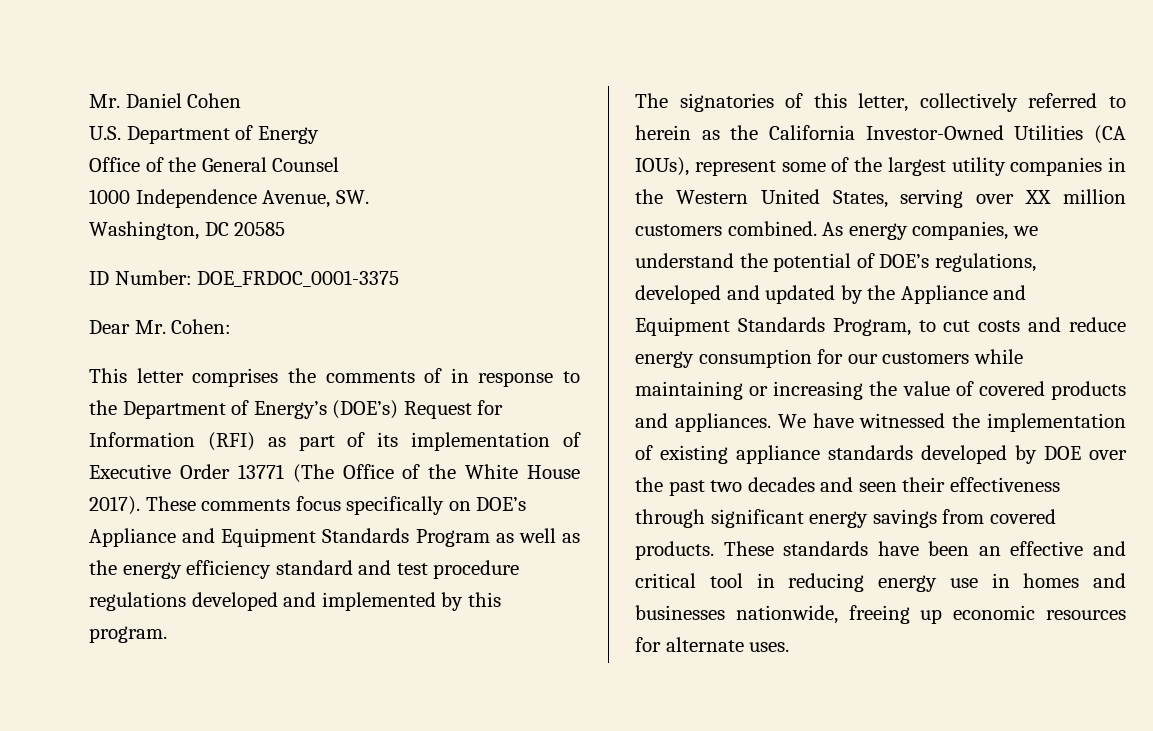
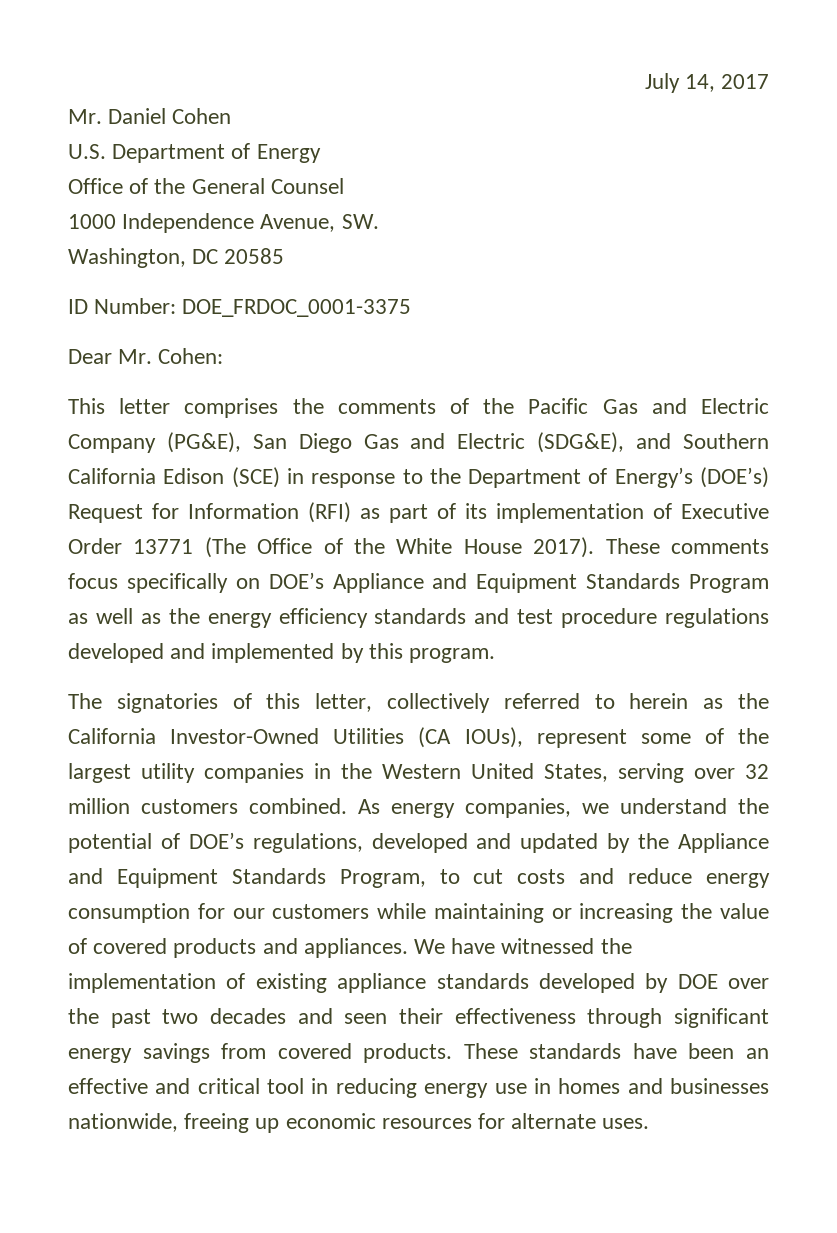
(89, 101) none -> [644,73,770,93] July 14, 2017 //
(443, 375) none -> [483,398,770,414] [68,432,770,453] [68,467,280,488] the Pacific Gas and Electric Company (PG&E), San Diego Gas and Electric (SDG&E), and Southern California Edison (SCE)
[275,560,353,575] standard -> [374,608,467,624] standards
[1025,190,1052,204] XX -> [745,764,769,779] 32

